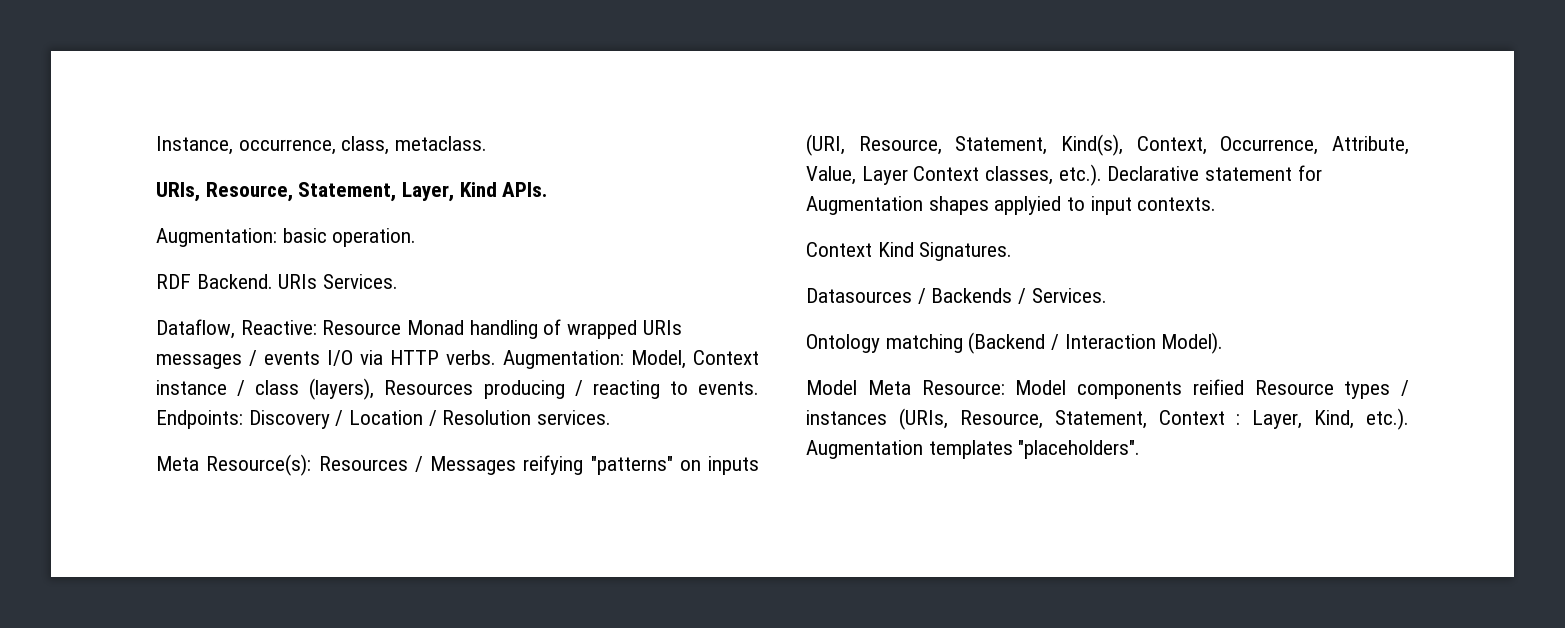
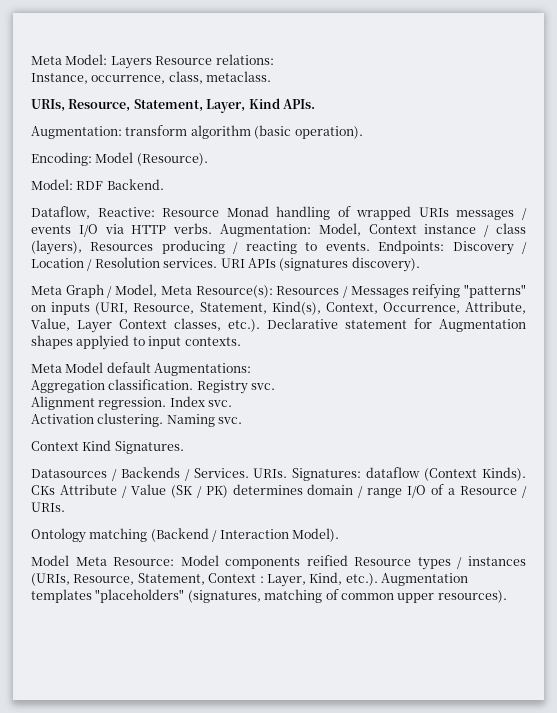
(156, 145) none -> [31,54,274,69] Meta Model: Layers Resource relations: //
[282,228,417,247] basic operation. // -> [125,125,363,139] [31,152,208,166] [31,179,73,190] transform algorithm (basic operation). // Encoding: Model (Resource). // Model:
[278,274,399,289] URIs Services. -> (164, 184) none
(612, 417) // -> [220,257,420,272] [31,284,158,298] URI APIs (signatures discovery). // Meta Graph / Model,
(1217, 204) none -> [31,362,252,376] [31,379,276,394] [31,396,233,410] [31,413,243,427] // Meta Model default Augmentations: // Aggregation classification. Registry svc. // Alignment regression. Index svc. // Activation clustering. Naming svc.
(1107, 295) none -> [253,467,527,481] [31,484,527,498] [31,502,65,512] URIs. Signatures: dataflow (Context Kinds). CKs Attribute / Value (SK / PK) determines domain / range I/O of a Resource / URIs.
[1018,440,1141,459] "placeholders". -> [95,589,507,603] "placeholders" (signatures, matching of common upper resources).

